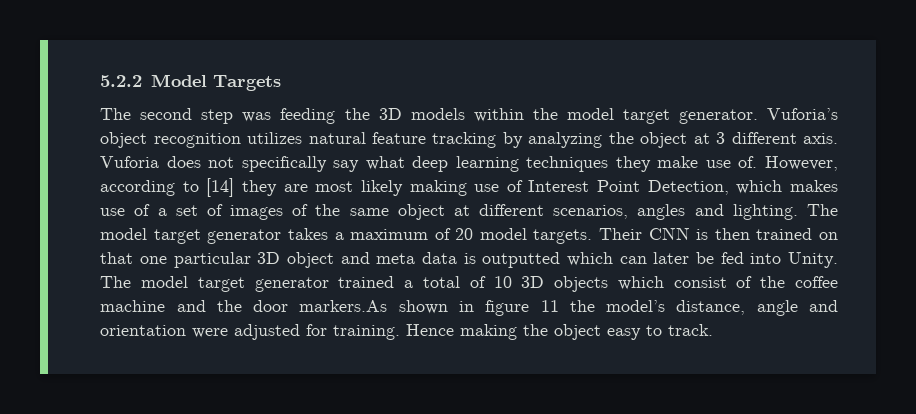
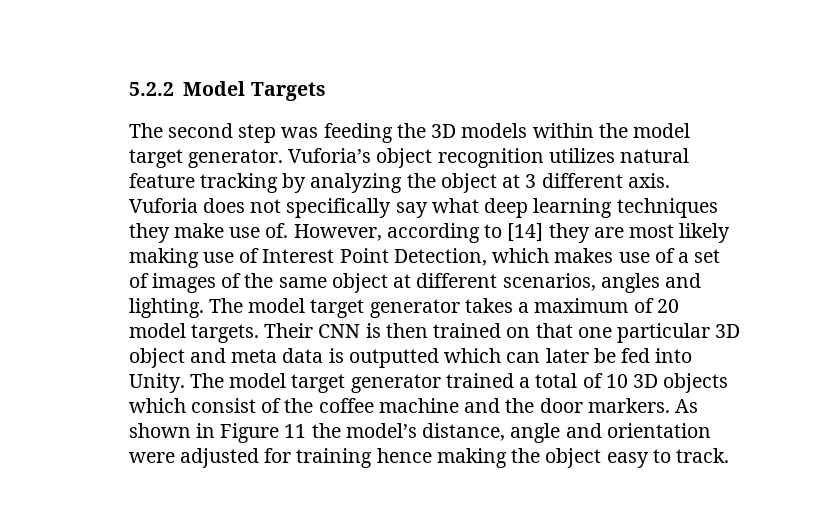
[299,300,388,312] markers.As -> [587,398,699,413] markers. As
[485,300,530,316] figure -> [220,423,280,443] Figure
[333,324,455,340] training. Hence -> [296,448,432,468] training hence

